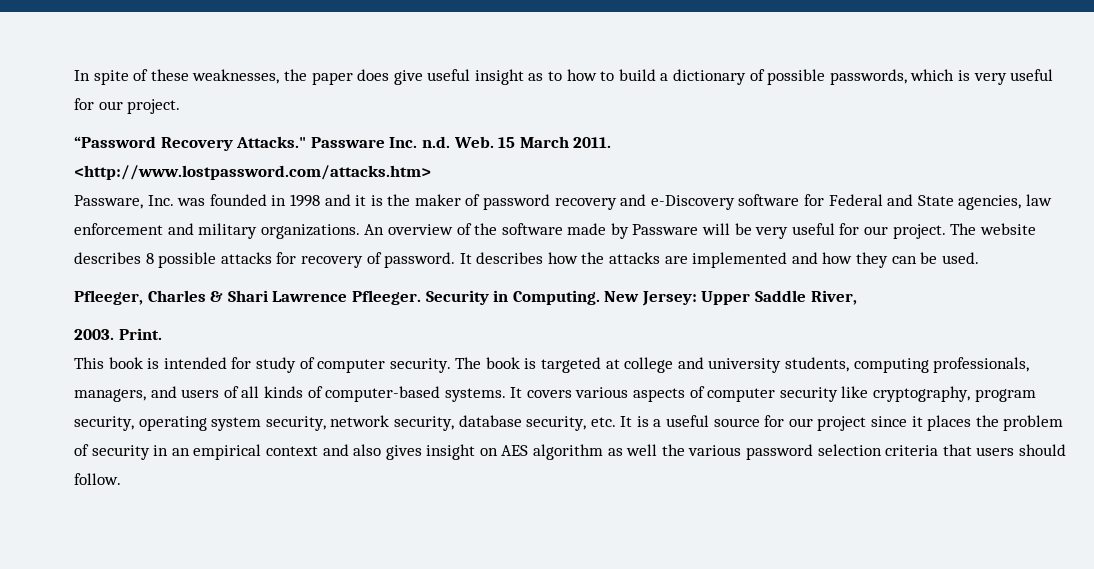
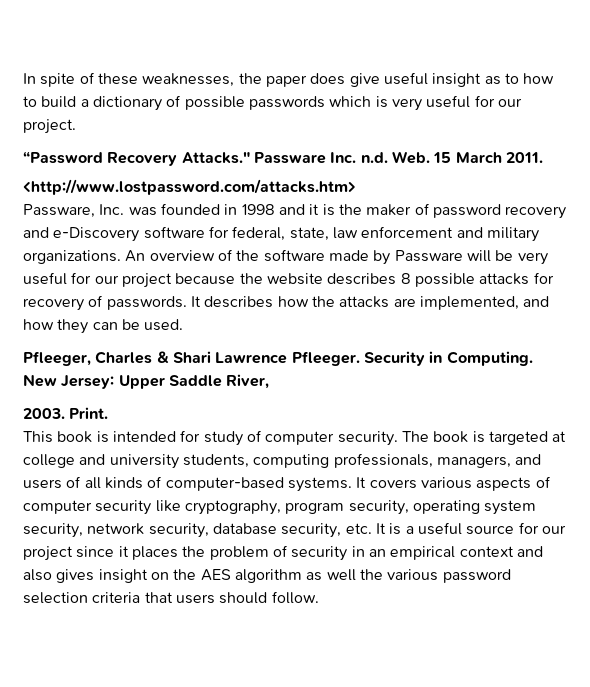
[829,69,907,85] passwords, -> [248,96,325,110] passwords
[828,194,1022,210] Federal and State agencies, -> [232,226,329,241] federal, state,
[892,223,977,239] project. The -> [121,273,263,288] project because the
[384,252,456,268] password. -> [106,296,187,310] passwords.
[692,252,788,268] implemented -> [419,296,519,310] implemented,
(498, 452) none -> [173,569,197,580] the

